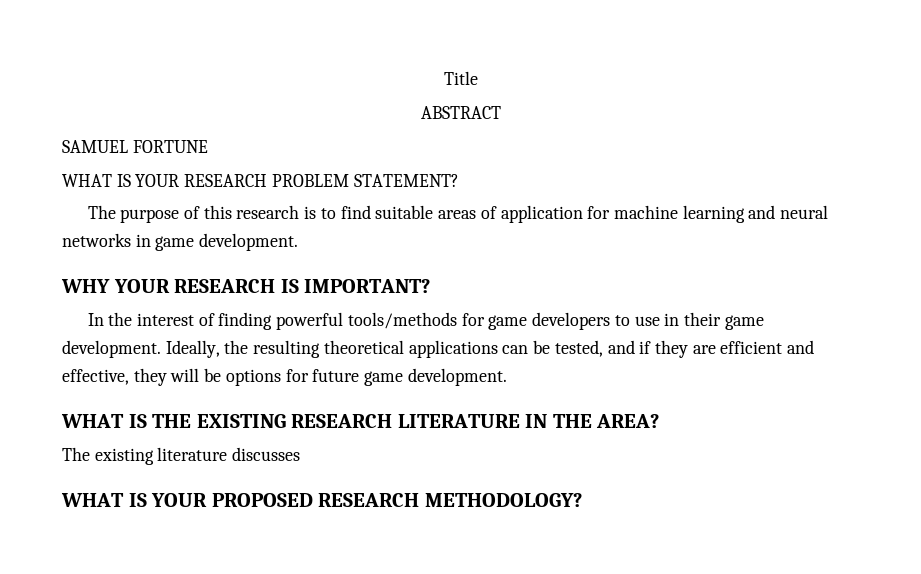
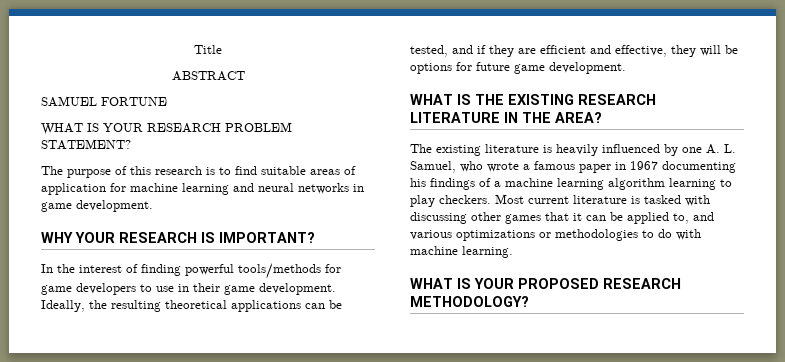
[232,447,301,461] discusses -> [543,144,736,156] [410,161,736,173] [410,178,732,190] [410,194,710,207] [410,212,714,224] [410,229,701,241] [410,246,513,258] is heavily influenced by one A. L. Samuel, who wrote a famous paper in 1967 documenting his findings of a machine learning algorithm learning to play checkers. Most current literature is tasked with discussing other games that it can be applied to, and various optimizations or methodologies to do with machine learning.

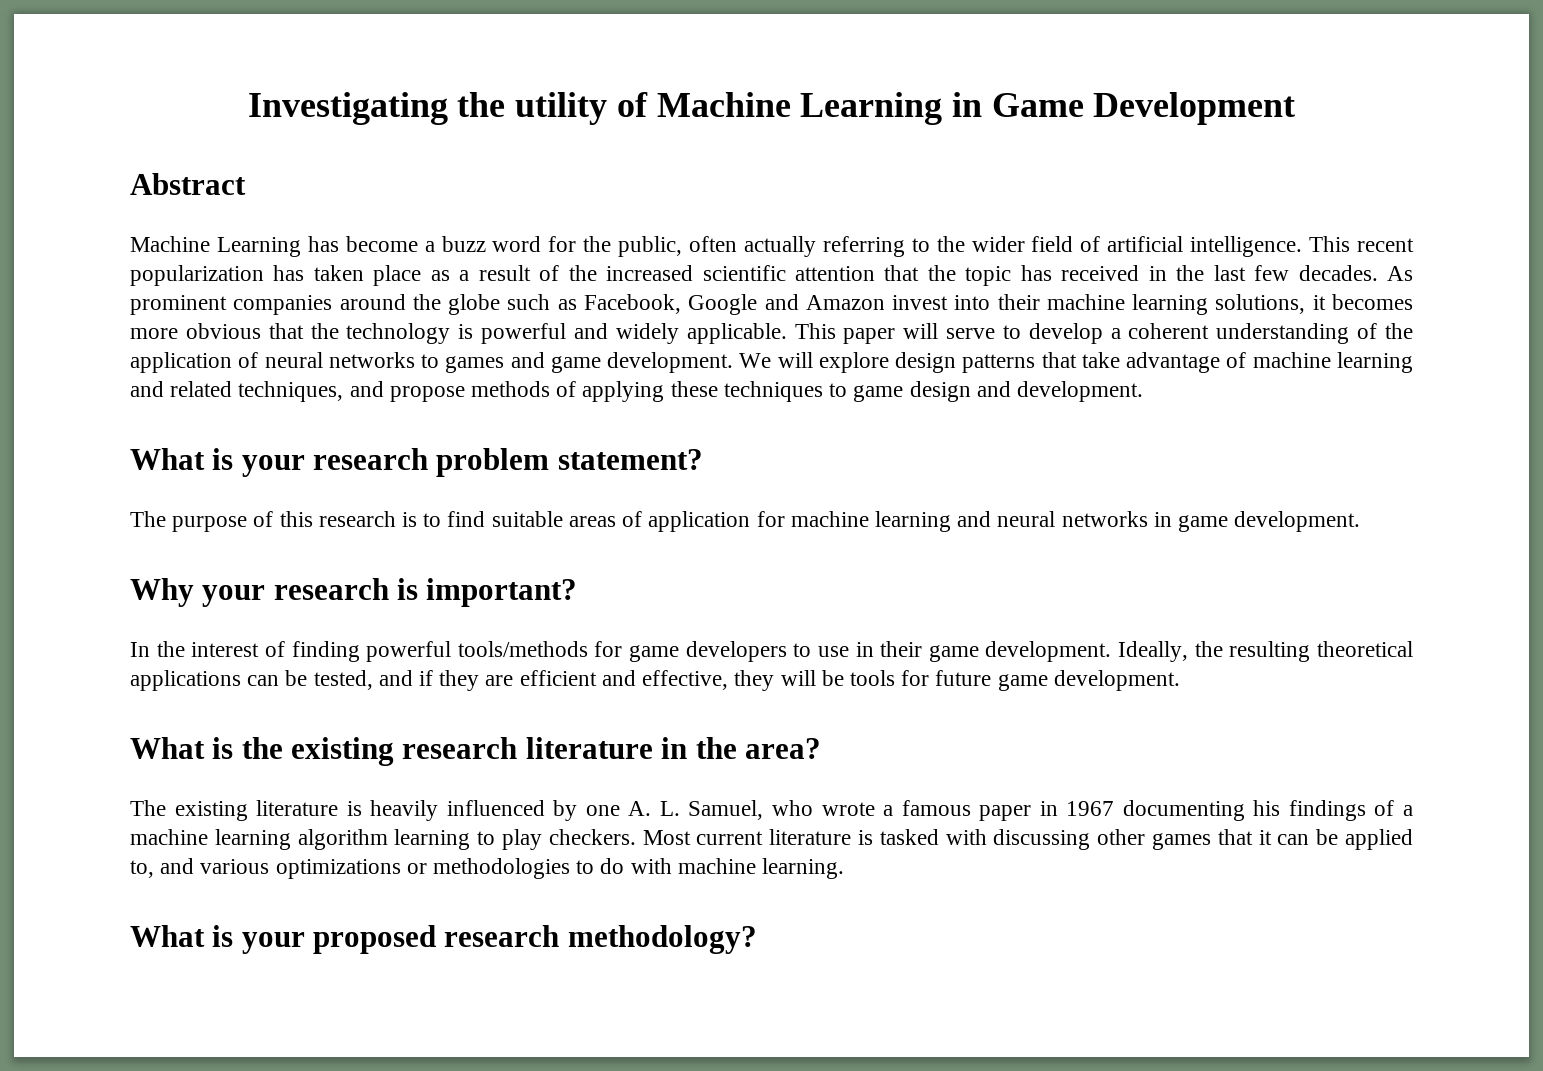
[194,45,222,54] [171,71,245,81] [41,96,167,107] [41,122,292,135] [41,139,131,150] Title // ABSTRACT // SAMUEL FORTUNE // WHAT IS YOUR RESEARCH PROBLEM STATEMENT? -> [247,92,1296,125] [130,173,246,195] [130,236,1415,257] [130,265,1414,286] [130,294,1414,315] [130,323,1413,344] [130,352,1414,373] [130,381,1143,402] [130,448,703,477] Investigating the utility of Machine Learning in Game Development // Abstract // Machine Learning has become a buzz word for the public, often actually referring to the wider field of artificial intelligence. This recent popularization has taken place as a result of the increased scientific attention that the topic has received in the last few decades. As prominent companies around the globe such as Facebook, Google and Amazon invest into their machine learning solutions, it becomes more obvious that the technology is powerful and widely applicable. This paper will serve to develop a coherent understanding of the application of neural networks to games and game development. We will explore design patterns that take advantage of machine learning and related techniques, and propose methods of applying these techniques to game design and development. // What is your research problem statement?
[41,232,315,243] WHY YOUR RESEARCH IS IMPORTANT? -> [130,578,578,607] Why your research is important?
[410,63,452,74] options -> [849,670,895,686] tools
[410,94,656,105] [410,112,602,123] WHAT IS THE EXISTING RESEARCH LITERATURE IN THE AREA? -> [130,737,821,766] What is the existing research literature in the area?
[410,278,681,289] [410,296,529,307] WHAT IS YOUR PROPOSED RESEARCH METHODOLOGY? -> [130,925,757,954] What is your proposed research methodology?

